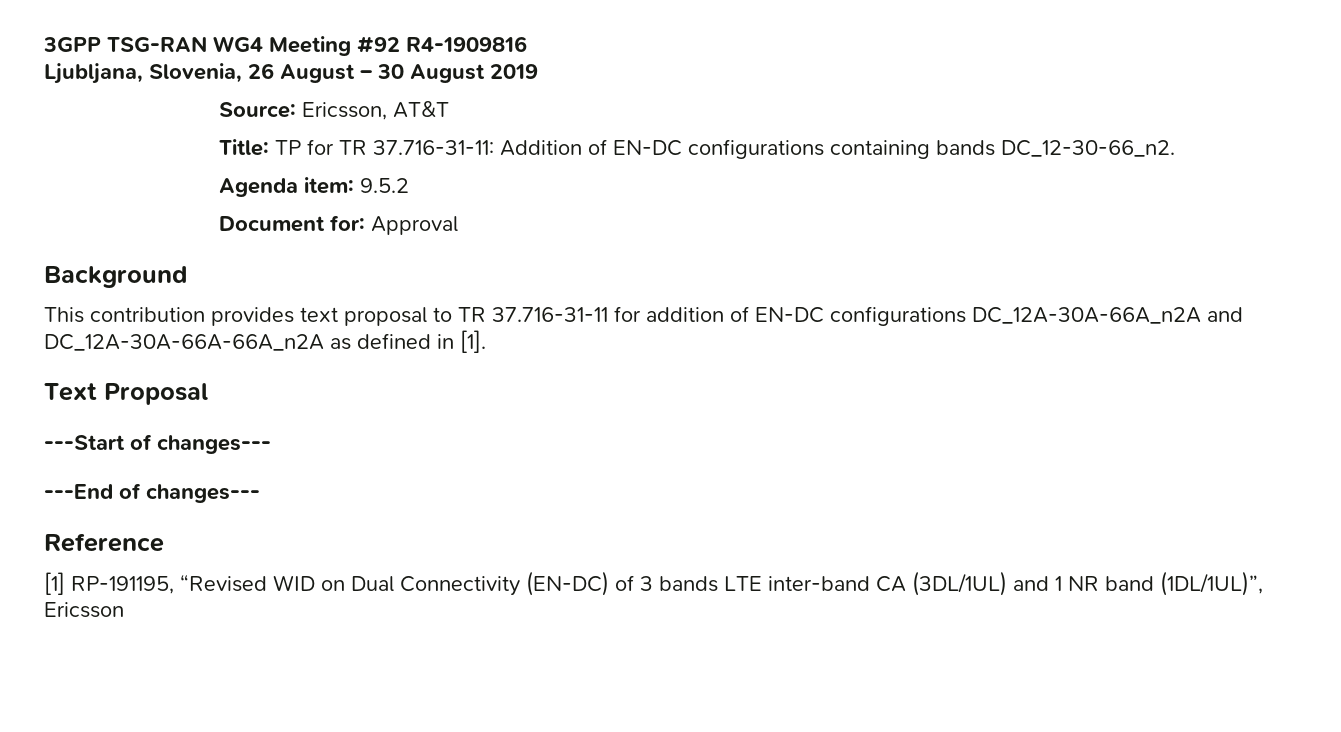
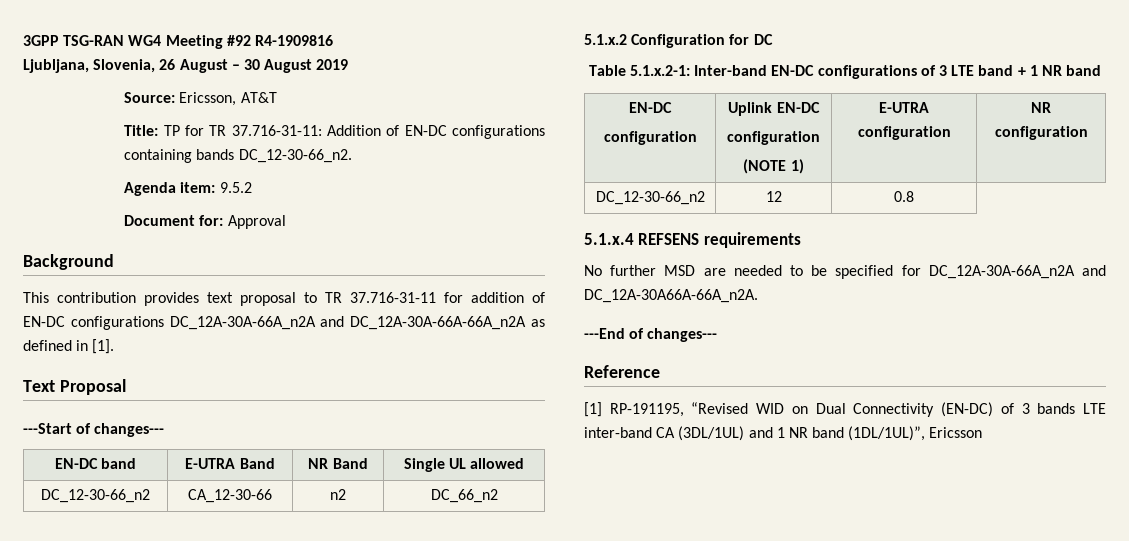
(271, 444) none -> [54,458,137,469] [185,458,275,469] [308,458,368,469] [403,458,525,472] [41,489,150,503] [188,489,272,503] [330,489,346,500] [430,489,498,503] [584,34,773,48] [588,65,1102,79] [629,102,672,113] [603,131,697,145] [728,102,820,116] [727,131,820,145] [743,159,804,174] [879,102,929,113] [857,126,951,140] [1031,102,1051,113] [994,126,1088,140] [595,191,705,205] [765,191,782,202] [894,191,914,202] [584,232,801,248] [584,265,1106,279] [584,289,758,303] // EN-DC band | E-UTRA Band | NR Band | Single UL allowed // DC_12-30-66_n2 | CA_12-30-66 | n2 | DC_66_n2 // 5.1.x.2 Configuration for DC // Table 5.1.x.2-1: Inter-band EN-DC configurations of 3 LTE band + 1 NR band // EN-DC // configuration | Uplink EN-DC // configuration // (NOTE 1) | E-UTRA configuration | NR configuration // DC_12-30-66_n2 | 12 | 0.8 // 5.1.x.4 REFSENS requirements // No further MSD are needed to be specified for DC_12A-30A-66A_n2A and DC_12A-30A66A-66A_n2A.

